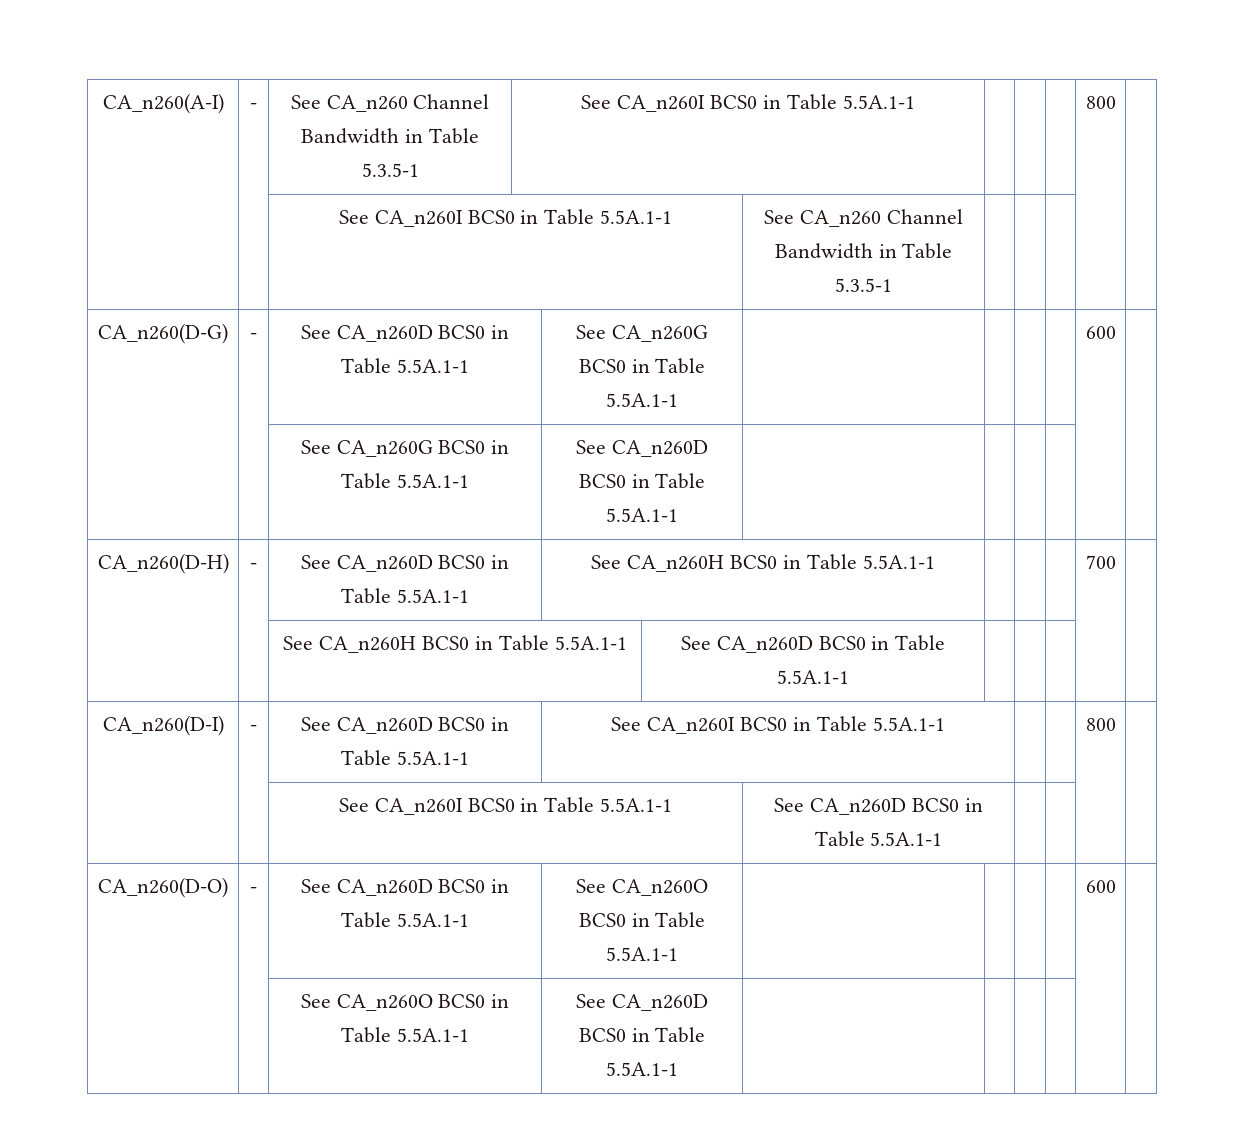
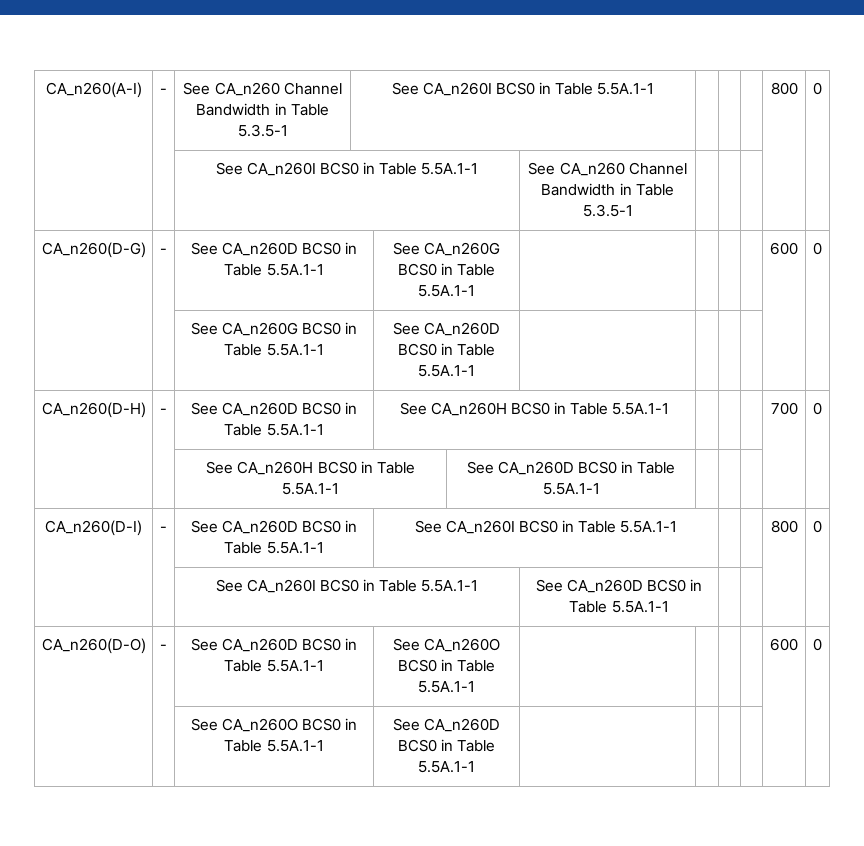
(1116, 102) none -> [813,82,822,95] 0
(1116, 332) none -> [813,242,822,255] 0
(1116, 562) none -> [813,402,822,415] 0
(1116, 724) none -> [813,520,822,533] 0
(1116, 886) none -> [813,638,822,651] 0

